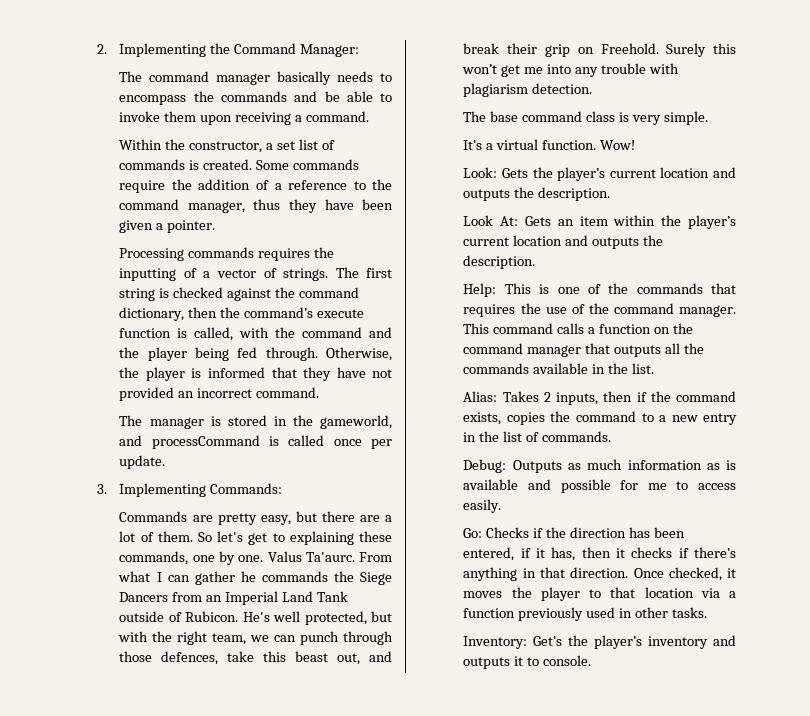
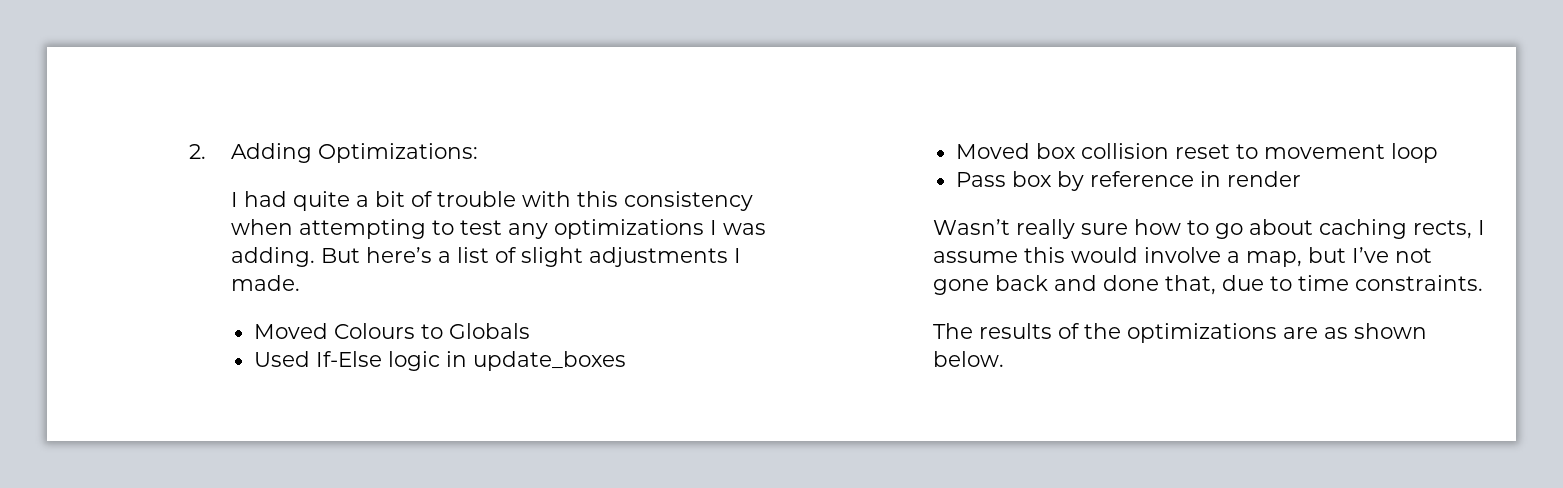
[119,43,360,57] [119,71,392,85] [119,91,392,105] [119,111,370,125] [119,139,335,153] [119,159,360,170] [119,179,392,193] [119,199,393,213] [119,220,216,233] [119,247,335,261] [119,267,392,281] [119,287,360,301] [119,307,365,321] [119,327,392,341] [119,347,392,361] [119,367,392,381] [119,387,320,401] [119,415,392,429] [119,435,392,449] [119,455,166,469] [96,483,283,497] [119,511,392,525] [119,531,392,545] [119,551,393,565] [118,571,392,585] [119,591,349,605] [119,611,392,625] [118,631,393,645] [119,651,392,665] [463,43,736,57] [462,63,679,77] [463,83,593,97] [463,111,708,125] [463,139,636,150] [463,167,736,181] [463,187,611,201] [463,215,736,229] [463,235,664,249] [463,255,536,269] [463,283,736,297] [463,303,736,317] [463,323,693,334] [463,343,705,357] [463,363,655,374] [463,391,736,405] [463,411,737,425] [463,431,612,442] [463,459,736,473] [463,479,736,493] [463,499,502,513] [463,527,685,538] [463,547,736,561] [463,567,736,581] [463,587,736,601] [463,607,708,621] [463,635,736,649] [463,655,592,669] Implementing the Command Manager: // The command manager basically needs to encompass the commands and be able to invoke them upon receiving a command. // Within the constructor, a set list of commands is created. Some commands require the addition of a reference to the command manager, thus they have been given a pointer. // Processing commands requires the inputting of a vector of strings. The first string is checked against the command dictionary, then the command’s execute function is called, with the command and the player being fed through. Otherwise, the player is informed that they have not provided an incorrect command. // The manager is stored in the gameworld, and processCommand is called once per update. // 3. Implementing Commands: // Commands are pretty easy, but there are a lot of them. So let's get to explaining these commands, one by one. Valus Ta'aurc. From what I can gather he commands the Siege Dancers from an Imperial Land Tank outside of Rubicon. He's well protected, but with the right team, we can punch through those defences, take this beast out, and break their grip on Freehold. Surely this won’t get me into any trouble with plagiarism detection. // The base command class is very simple. // It’s a virtual function. Wow! // Look: Gets the player’s current location and outputs the description. // Look At: Gets an item within the player’s current location and outputs the description. // Help: This is one of the commands that requires the use of the command manager. This command calls a function on the command manager that outputs all the commands available in the list. // Alias: Takes 2 inputs, then if the command exists, copies the command to a new entry in the list of commands. // Debug: Outputs as much information as is available and possible for me to access easily. // Go: Checks if the direction has been entered, if it has, then it checks if there’s anything in that direction. Once checked, it moves the player to that location via a function previously used in other tasks. // Inventory: Get’s the player’s inventory and outputs it to console. -> [230,143,478,163] [230,191,753,211] [230,219,766,239] [230,247,741,267] [230,275,300,291] [254,323,531,339] [254,351,627,371] [956,143,1439,163] [956,171,1302,191] [932,219,1485,239] [932,247,1432,267] [932,275,1483,295] [932,323,1427,343] [932,351,1004,367] Adding Optimizations: // I had quite a bit of trouble with this consistency when attempting to test any optimizations I was adding. But here’s a list of slight adjustments I made. // Moved Colours to Globals // Used If-Else logic in update_boxes // Moved box collision reset to movement loop // Pass box by reference in render // Wasn’t really sure how to go about caching rects, I assume this would involve a map, but I’ve not gone back and done that, due to time constraints. // The results of the optimizations are as shown below.

